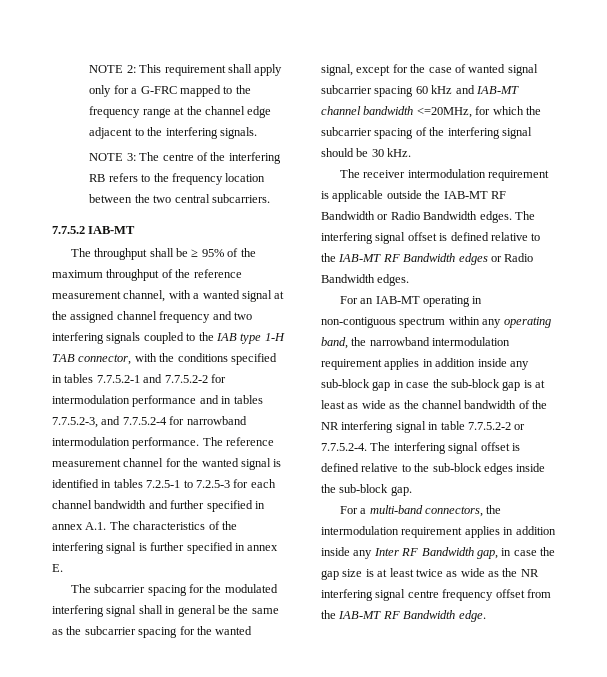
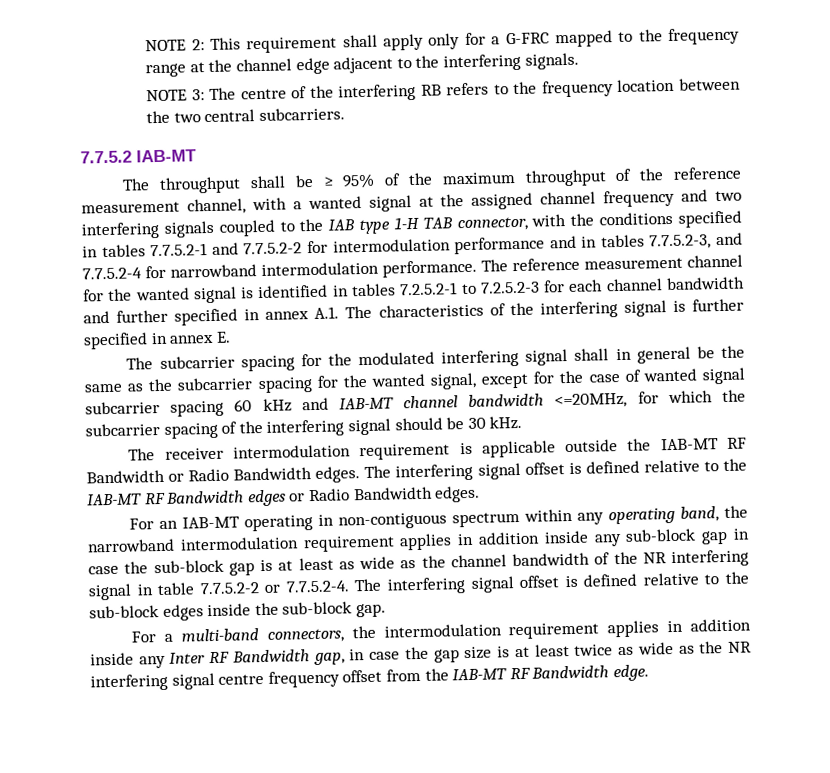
[146,480,230,488] 7.2.5-1 to 7.2.5-3 -> [399,281,540,296] 7.2.5.2-1 to 7.2.5.2-3

